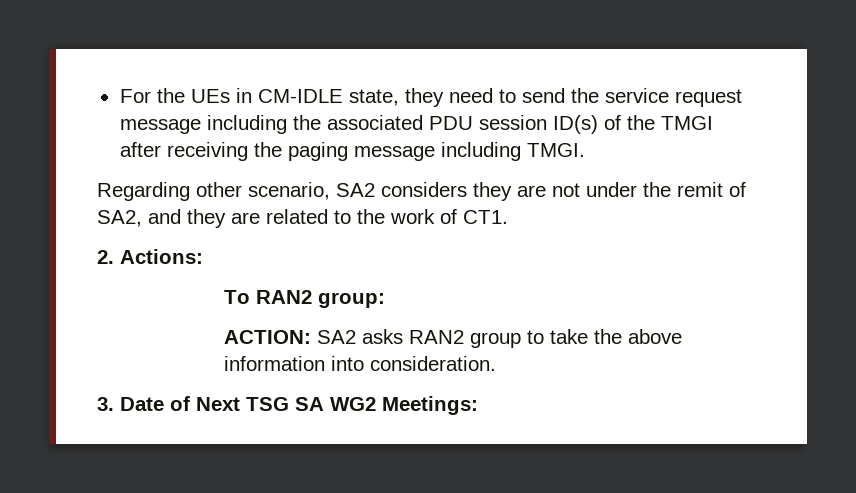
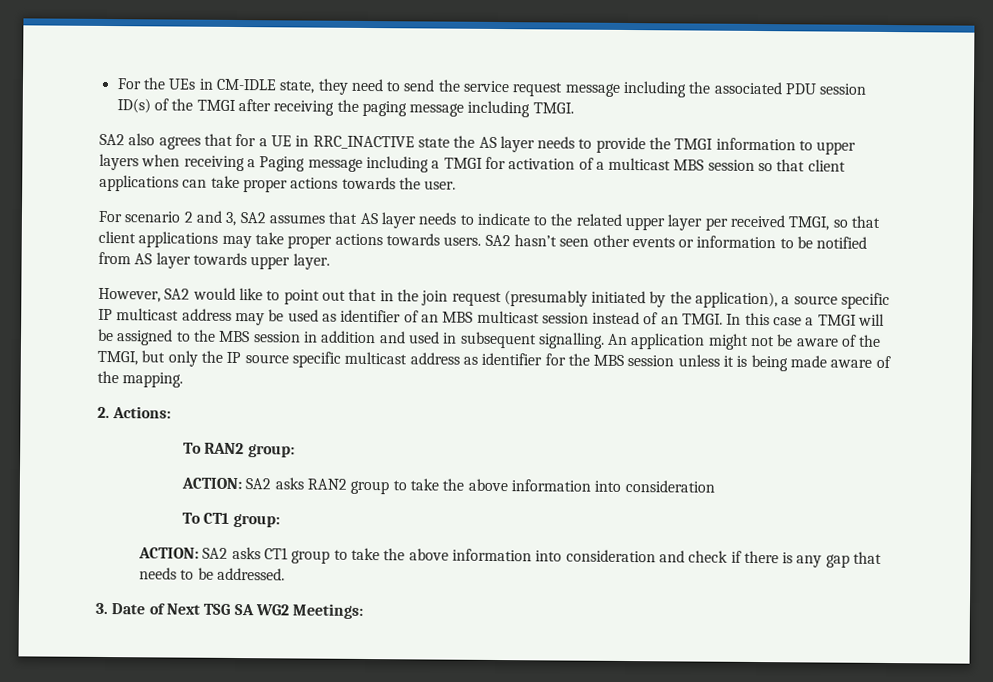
[97,182,746,201] [97,209,508,228] Regarding other scenario, SA2 considers they are not under the remit of SA2, and they are related to the work of CT1. -> [99,133,857,155] [99,153,846,173] [99,174,457,193] [98,210,881,231] [98,230,868,249] [98,251,330,270] [98,287,891,310] [98,308,886,326] [97,328,882,350] [97,350,891,372] [97,370,184,388] SA2 also agrees that for a UE in RRC_INACTIVE state the AS layer needs to provide the TMGI information to upper layers when receiving a Paging message including a TMGI for activation of a multicast MBS session so that client applications can take proper actions towards the user. // For scenario 2 and 3, SA2 assumes that AS layer needs to indicate to the related upper layer per received TMGI, so that client applications may take proper actions towards users. SA2 hasn’t seen other events or information to be notified from AS layer towards upper layer. // However, SA2 would like to point out that in the join request (presumably initiated by the application), a source specific IP multicast address may be used as identifier of an MBS multicast session instead of an TMGI. In this case a TMGI will be assigned to the MBS session in addition and used in subsequent signalling. An application might not be aware of the TMGI, but only the IP source specific multicast address as identifier for the MBS session unless it is being made aware of the mapping.
[369,356,496,371] consideration. -> [624,479,715,493] [182,512,280,528] [138,546,883,568] [139,567,285,581] consideration // To CT1 group: // ACTION: SA2 asks CT1 group to take the above information into consideration and check if there is any gap that needs to be addressed.

